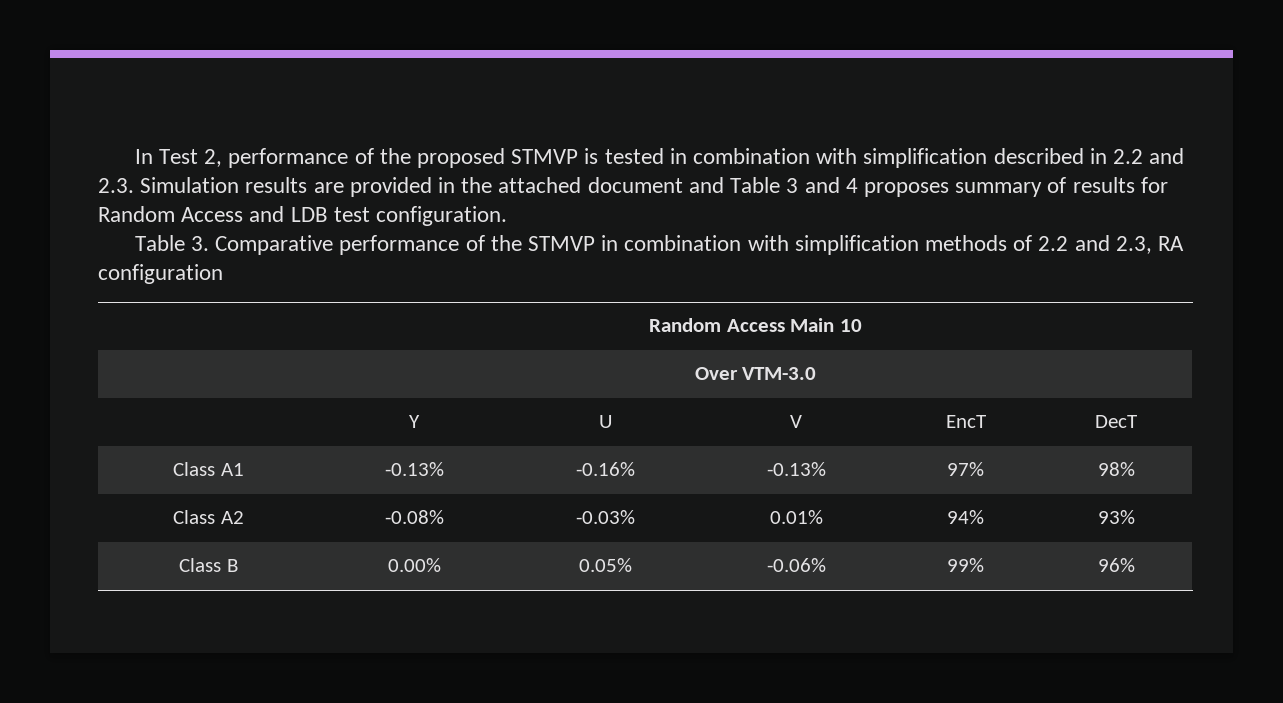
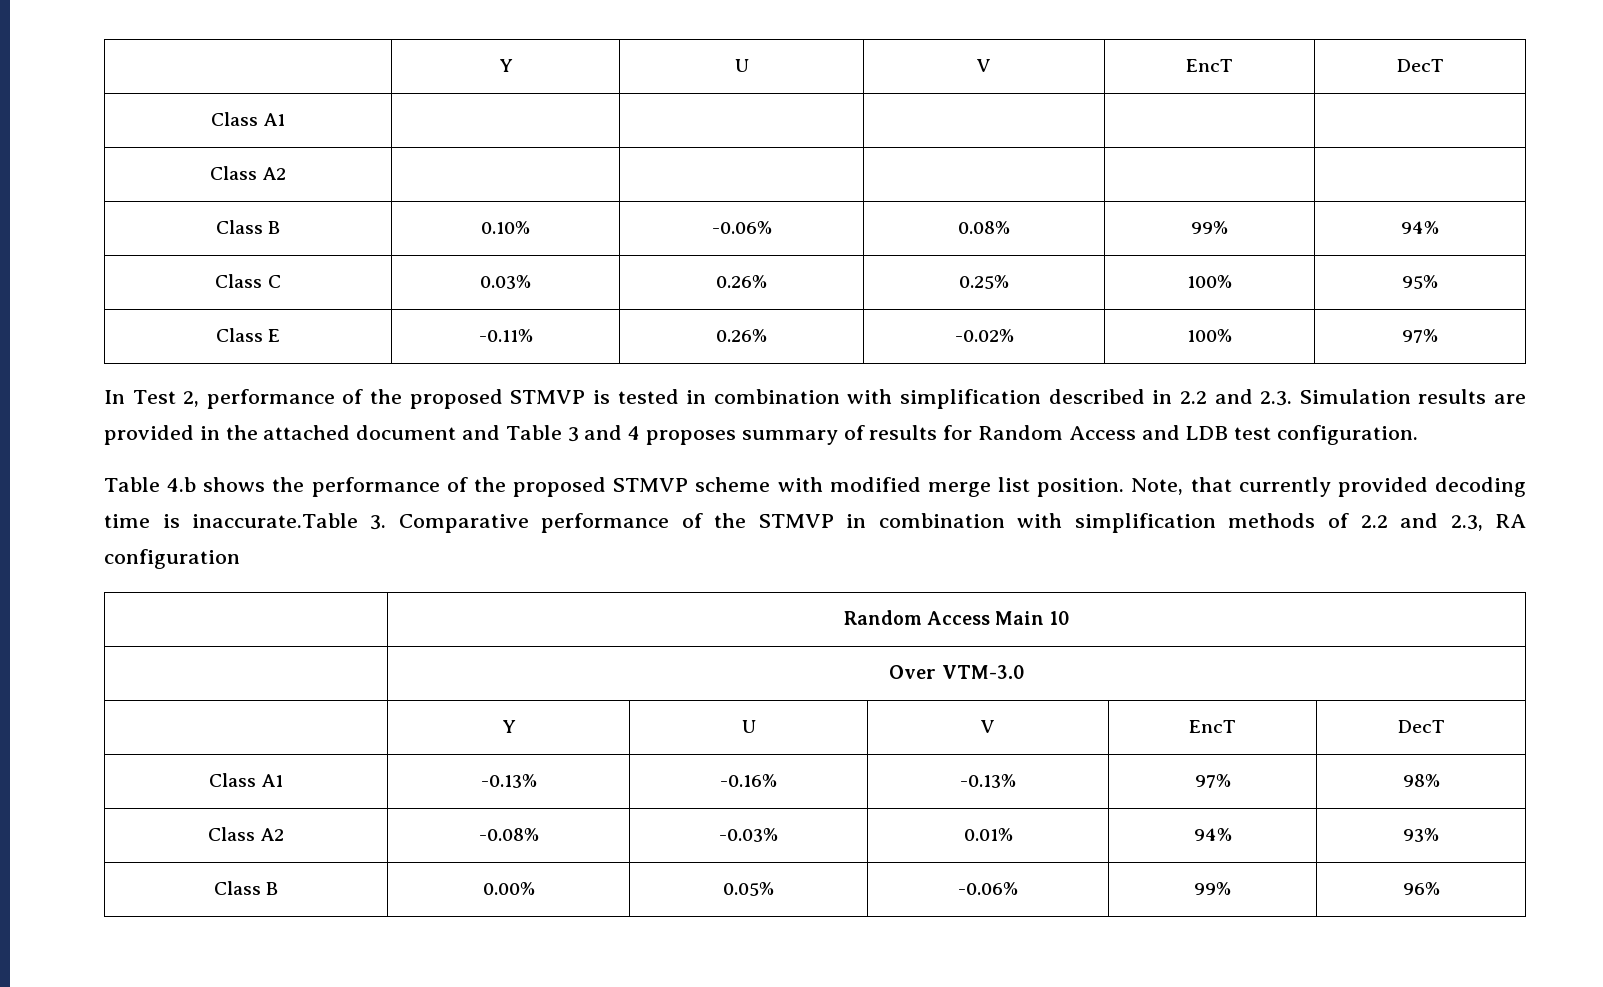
(134, 156) none -> [498,59,513,72] [734,59,749,72] [976,59,991,72] [1186,59,1234,72] [1396,59,1444,72] [211,112,285,126] [210,166,286,180] [215,220,281,234] [481,221,530,234] [711,221,772,234] [958,221,1010,234] [1191,221,1228,234] [1401,221,1439,234] [215,274,281,288] [480,275,531,289] [716,275,767,288] [959,275,1009,289] [1187,275,1232,288] [1402,275,1438,289] [215,328,281,342] [478,329,533,342] [716,329,767,342] [954,329,1014,342] [1187,329,1232,342] [1402,329,1438,343] | Y | U | V | EncT | DecT // Class A1 | | | | | // Class A2 | | | | | // Class B | 0.10% | -0.06% | 0.08% | 99% | 94% // Class C | 0.03% | 0.26% | 0.25% | 100% | 95% // Class E | -0.11% | 0.26% | -0.02% | 100% | 97% //
(185, 243) none -> [167,477,1526,497] [104,513,359,528] 4.b shows the performance of the proposed STMVP scheme with modified merge list position. Note, that currently provided decoding time is inaccurate.Table

